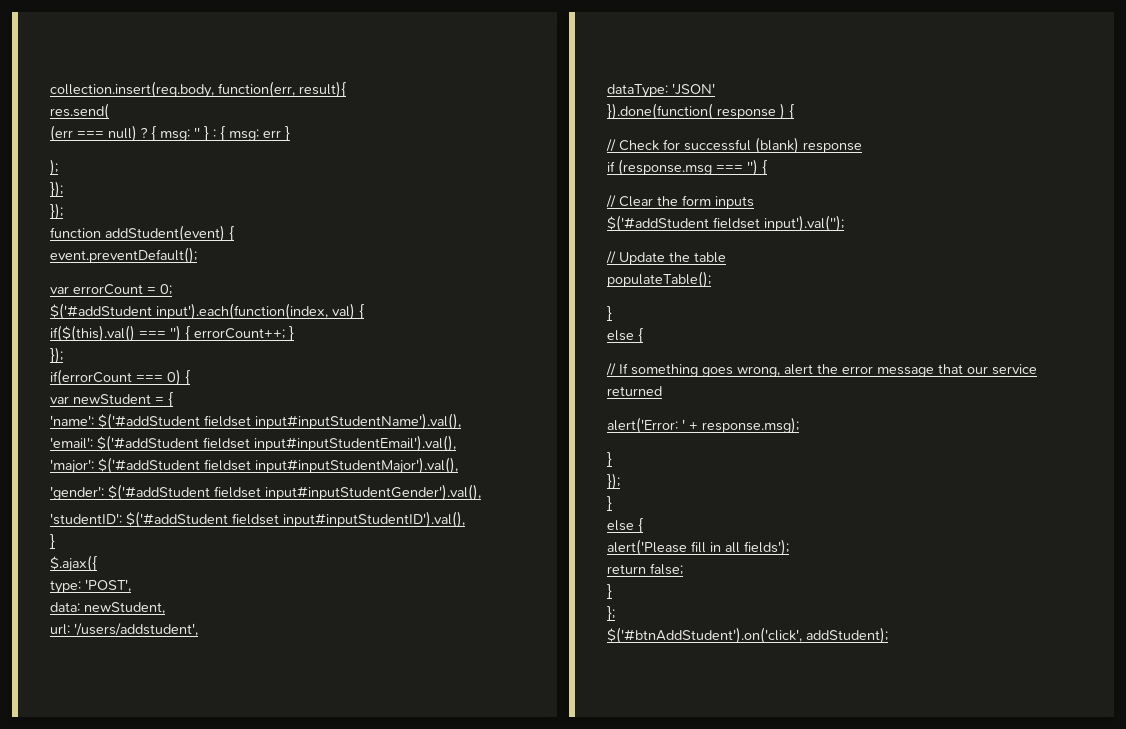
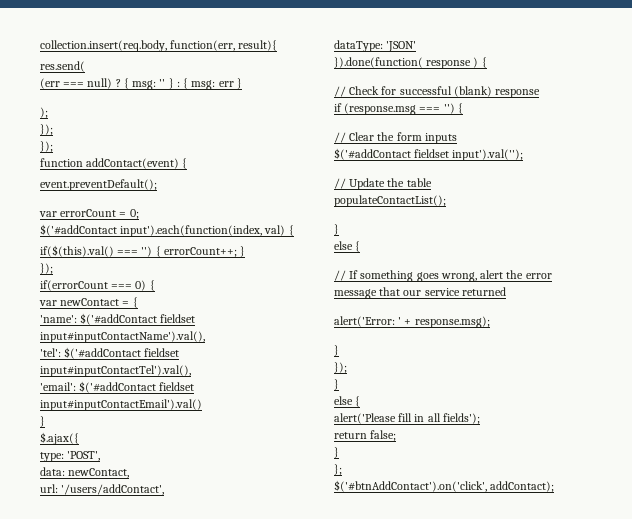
[105,225,225,242] addStudent(event) -> [86,158,180,169] addContact(event)
[50,303,152,320] $('#addStudent -> [40,224,117,236] $('#addContact
[73,394,151,404] newStudent -> [60,298,120,306] newContact
[98,413,461,430] [50,435,456,452] [50,457,458,474] [50,484,481,501] [50,511,465,528] $('#addStudent fieldset input#inputStudentName').val(), // 'email': $('#addStudent fieldset input#inputStudentEmail').val(), // 'major': $('#addStudent fieldset input#inputStudentMajor').val(), // 'gender': $('#addStudent fieldset input#inputStudentGender').val(), // 'studentID': $('#addStudent fieldset input#inputStudentID').val(), -> [80,313,196,325] [40,331,205,343] [40,347,180,359] [40,365,191,377] [40,381,195,393] [40,399,202,411] $('#addContact fieldset input#inputContactName').val(), // 'tel': $('#addContact fieldset input#inputContactTel').val(), // 'email': $('#addContact fieldset input#inputContactEmail').val()
[84,602,165,614] newStudent, -> [68,468,130,478] newContact,
[74,623,198,636] '/users/addstudent', -> [61,484,165,495] '/users/addContact',
[607,215,709,232] $('#addStudent -> [334,148,411,160] $('#addContact
[607,271,711,288] populateTable(); -> [334,195,446,207] populateContactList();
[607,627,888,644] $('#btnAddStudent').on('click', addStudent); -> [334,480,555,492] $('#btnAddContact').on('click', addContact);

